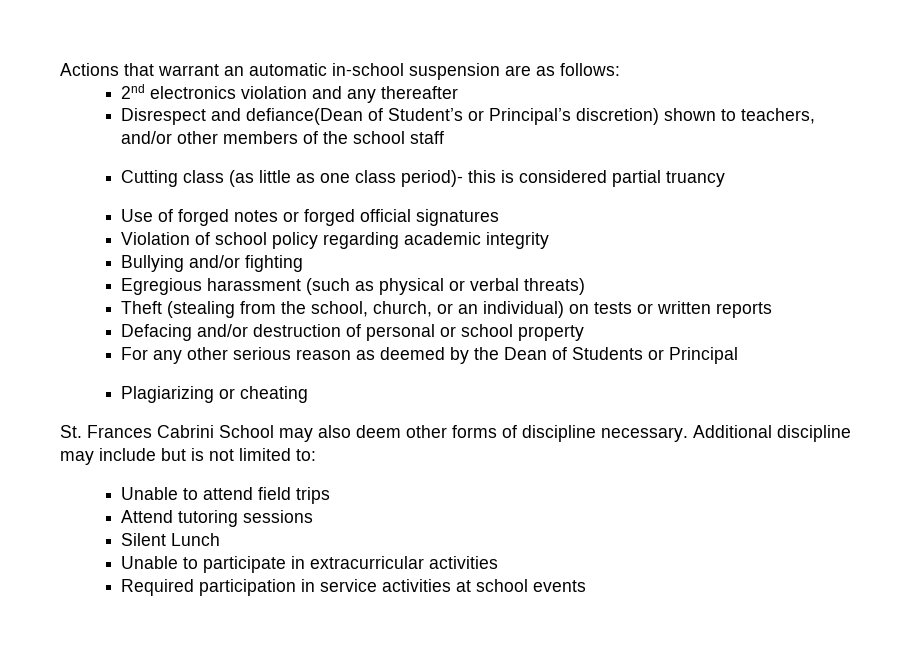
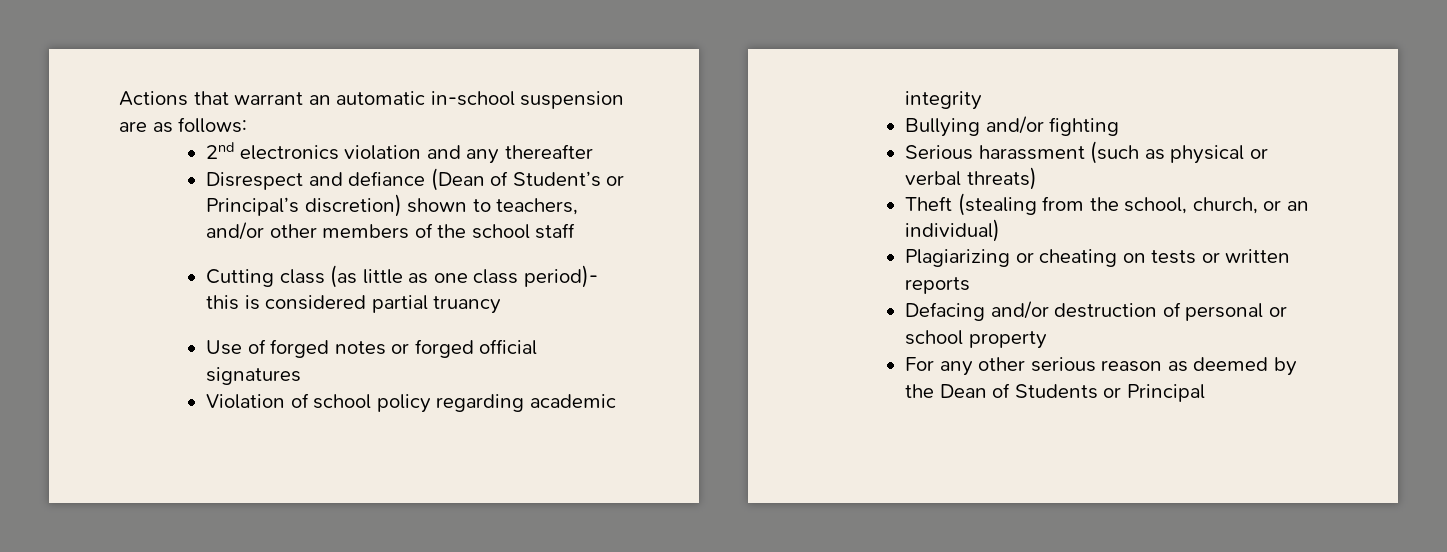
[246,108,364,125] defiance(Dean -> [348,168,485,191] defiance (Dean
[121,278,203,295] Egregious -> [904,145,973,160] Serious
(565, 309) none -> [904,249,1118,267] // Plagiarizing or cheating
[121,386,309,403] [60,425,851,442] [60,448,316,465] [121,487,331,504] [121,510,314,527] [121,533,221,546] [121,556,499,573] [121,579,587,596] // Plagiarizing or cheating // St. Frances Cabrini School may also deem other forms of discipline necessary. Additional discipline may include but is not limited to: // Unable to attend field trips // Attend tutoring sessions // Silent Lunch // Unable to participate in extracurricular activities // Required participation in service activities at school events -> (1205, 393) none

